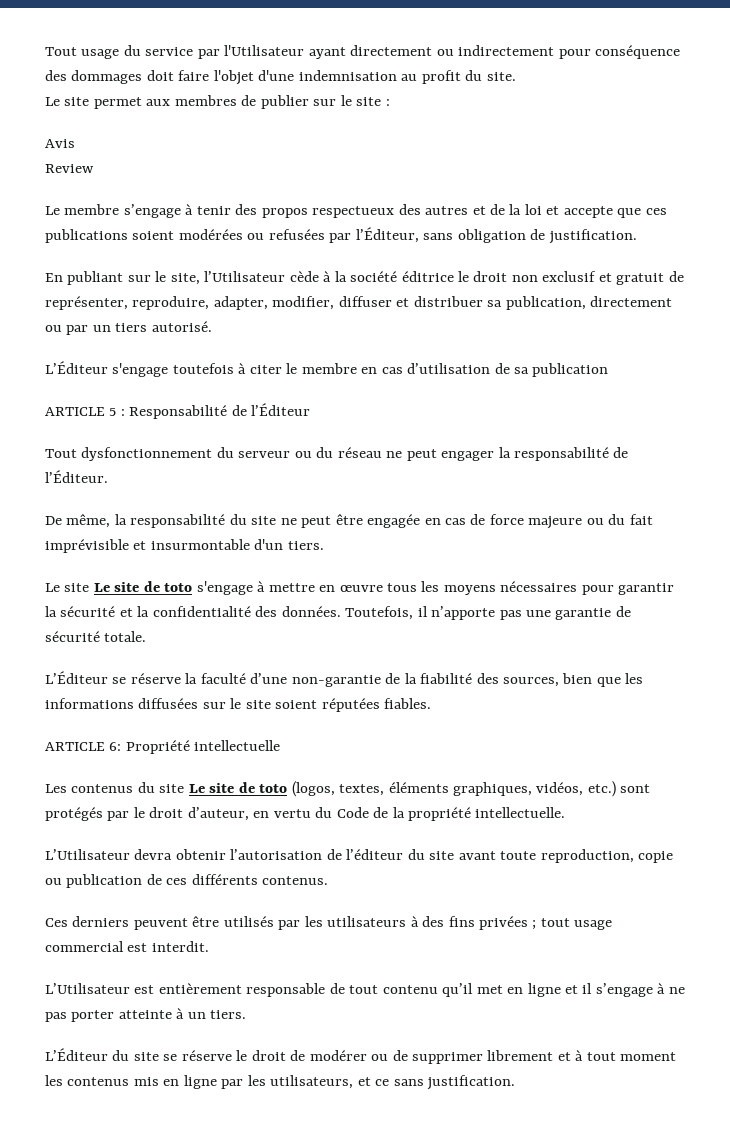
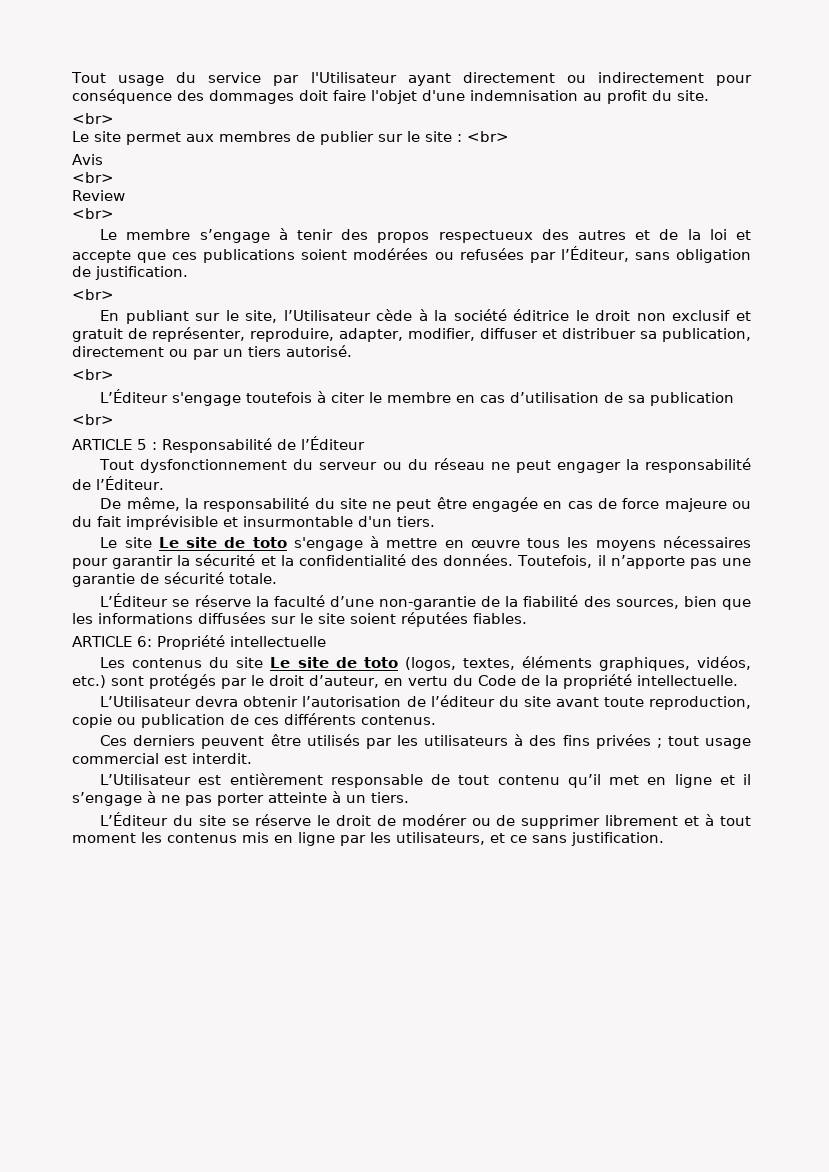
(516, 76) none -> [72,113,114,124] // <br>
(390, 102) none -> [467,131,509,142] <br>
(75, 143) none -> [72,172,114,183] // <br>
(94, 168) none -> [72,208,114,219] // <br>
(637, 236) none -> [72,289,114,300] // <br>
(212, 326) none -> [72,369,114,380] // <br>
(609, 370) none -> [72,414,114,425] // <br>

